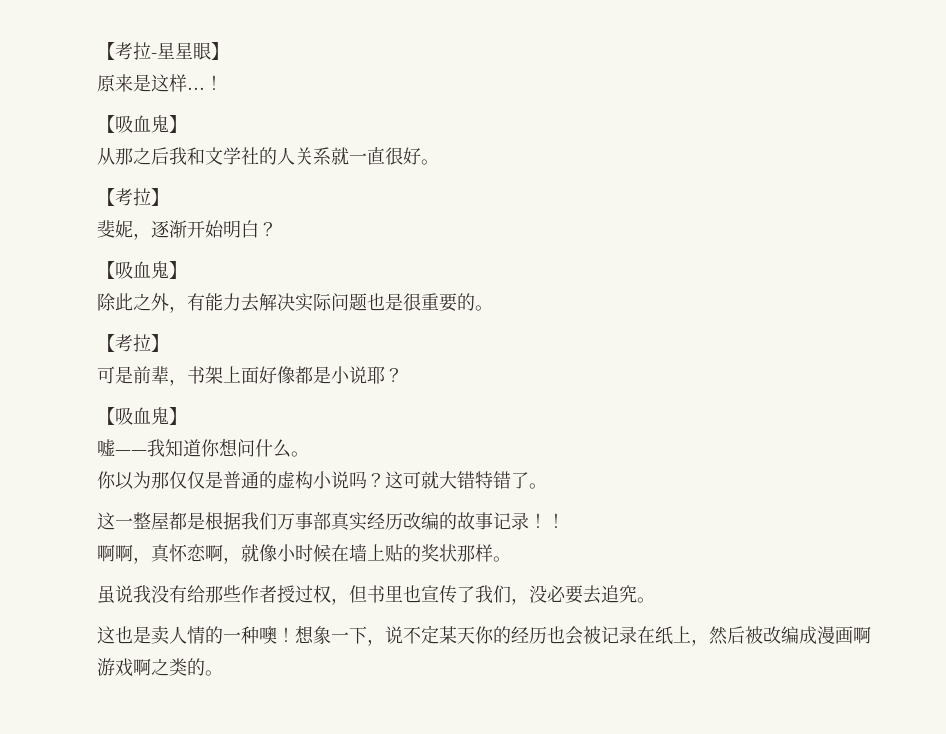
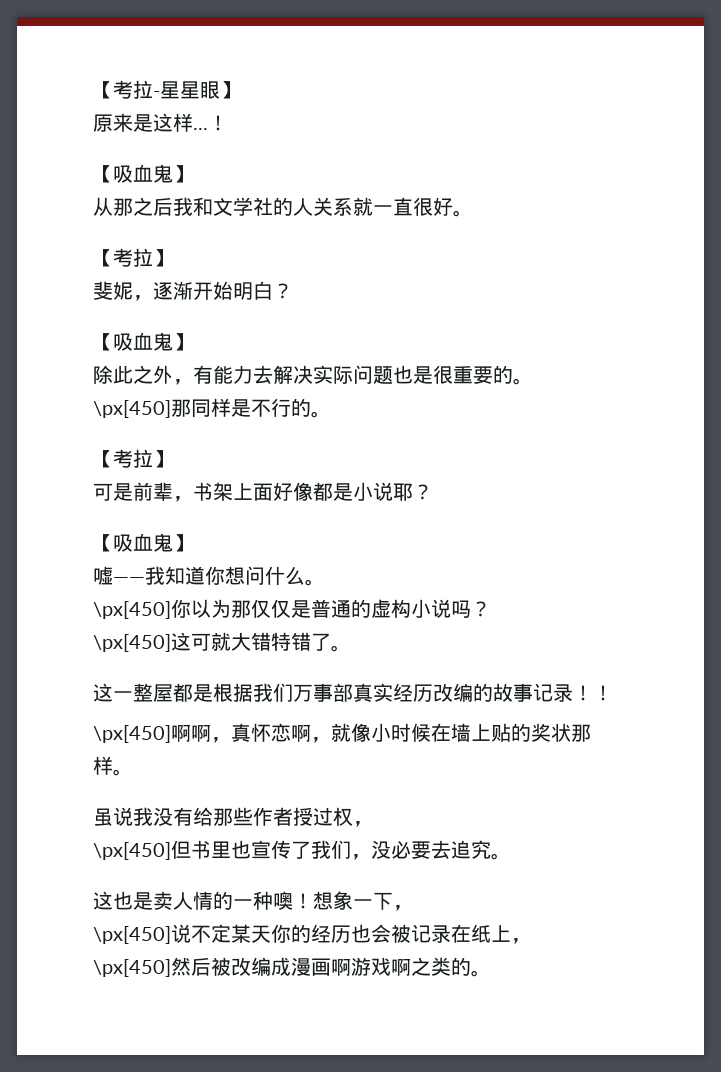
(493, 308) none -> [93,398,331,418] // \px[450]那同样是不行的。
(309, 454) none -> [93,601,171,619] \px[450]
(385, 480) none -> [93,634,171,652] // \px[450]
(565, 520) none -> [93,725,171,743] \px[450]
(349, 601) none -> [93,842,171,860] // \px[450]
(385, 642) none -> [93,926,171,944] // \px[450]
(709, 642) none -> [93,959,171,977] // \px[450]

